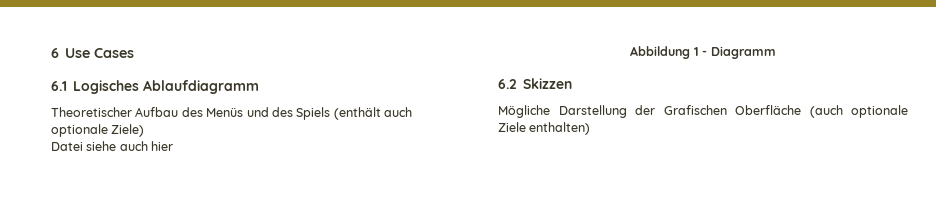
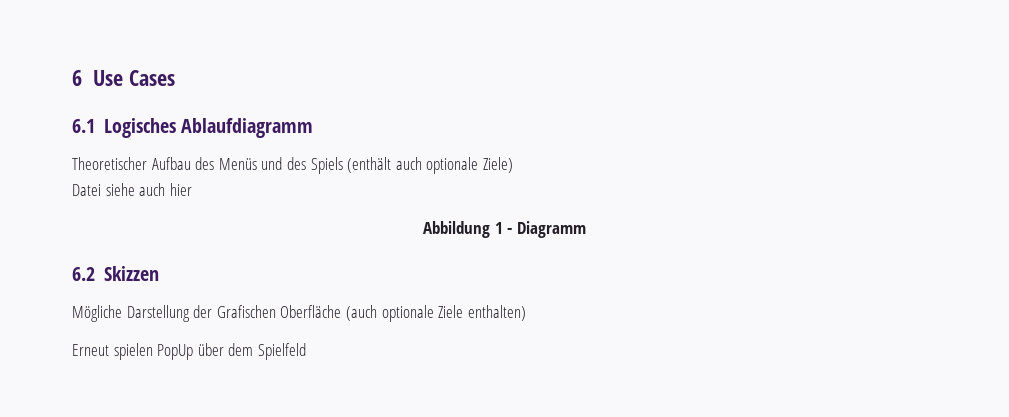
(591, 128) none -> [72,343,306,360] // Erneut spielen PopUp über dem Spielfeld

